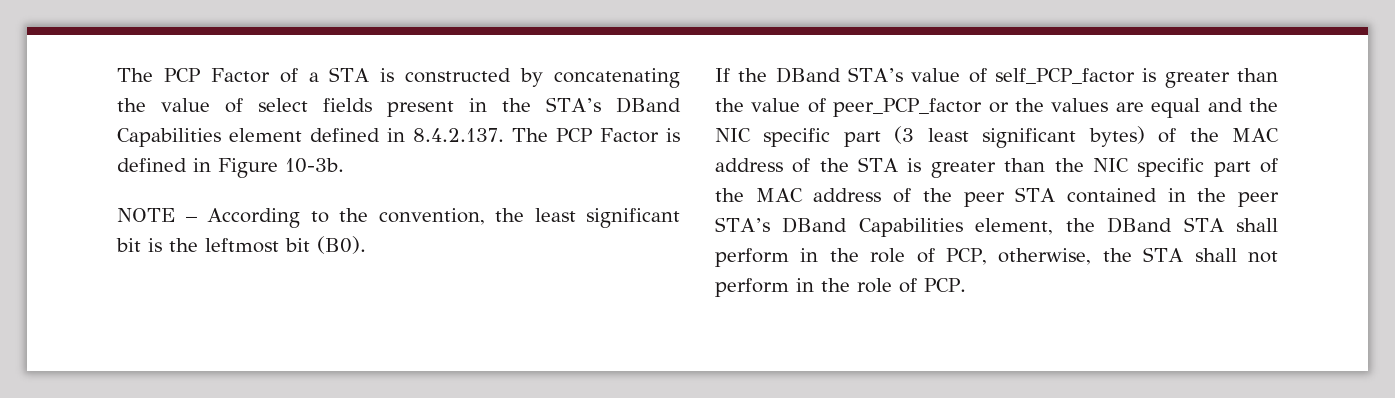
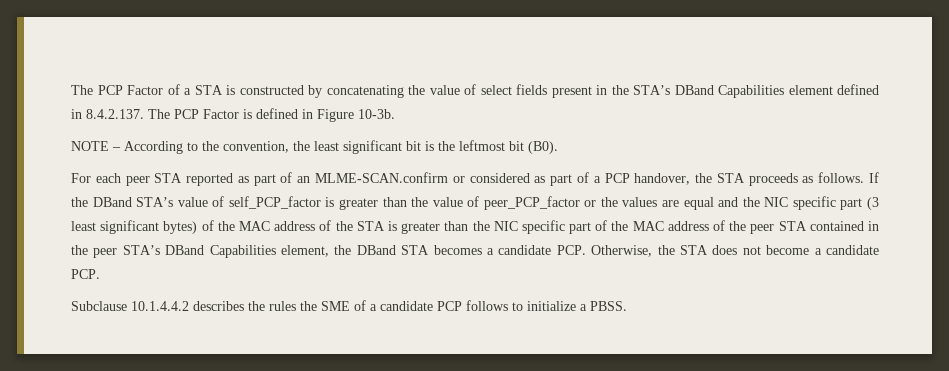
(366, 245) none -> [71,172,865,186] For each peer STA reported as part of an MLME-SCAN.confirm or considered as part of a PCP handover, the STA proceeds as follows.
[1236,218,1278,232] [715,247,1278,267] [715,278,966,297] shall perform in the role of PCP, otherwise, the STA shall not perform in the role of PCP. -> [433,245,879,257] [71,269,100,279] [71,300,627,311] becomes a candidate PCP. Otherwise, the STA does not become a candidate PCP. // Subclause 10.1.4.4.2 describes the rules the SME of a candidate PCP follows to initialize a PBSS.

